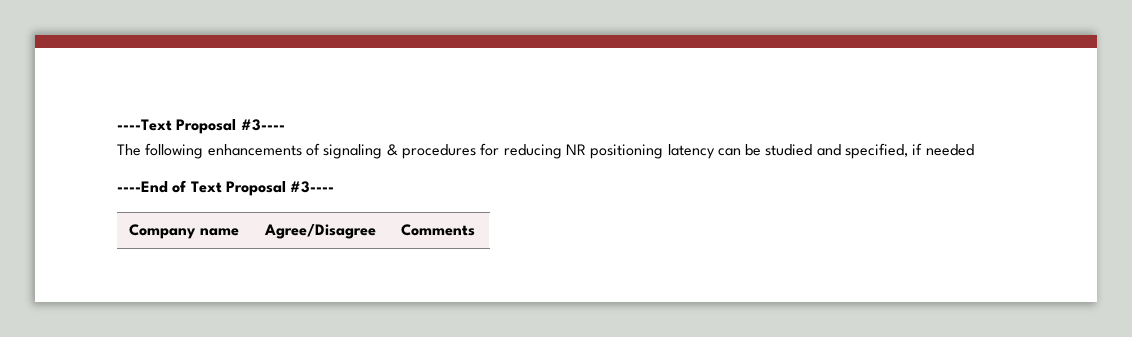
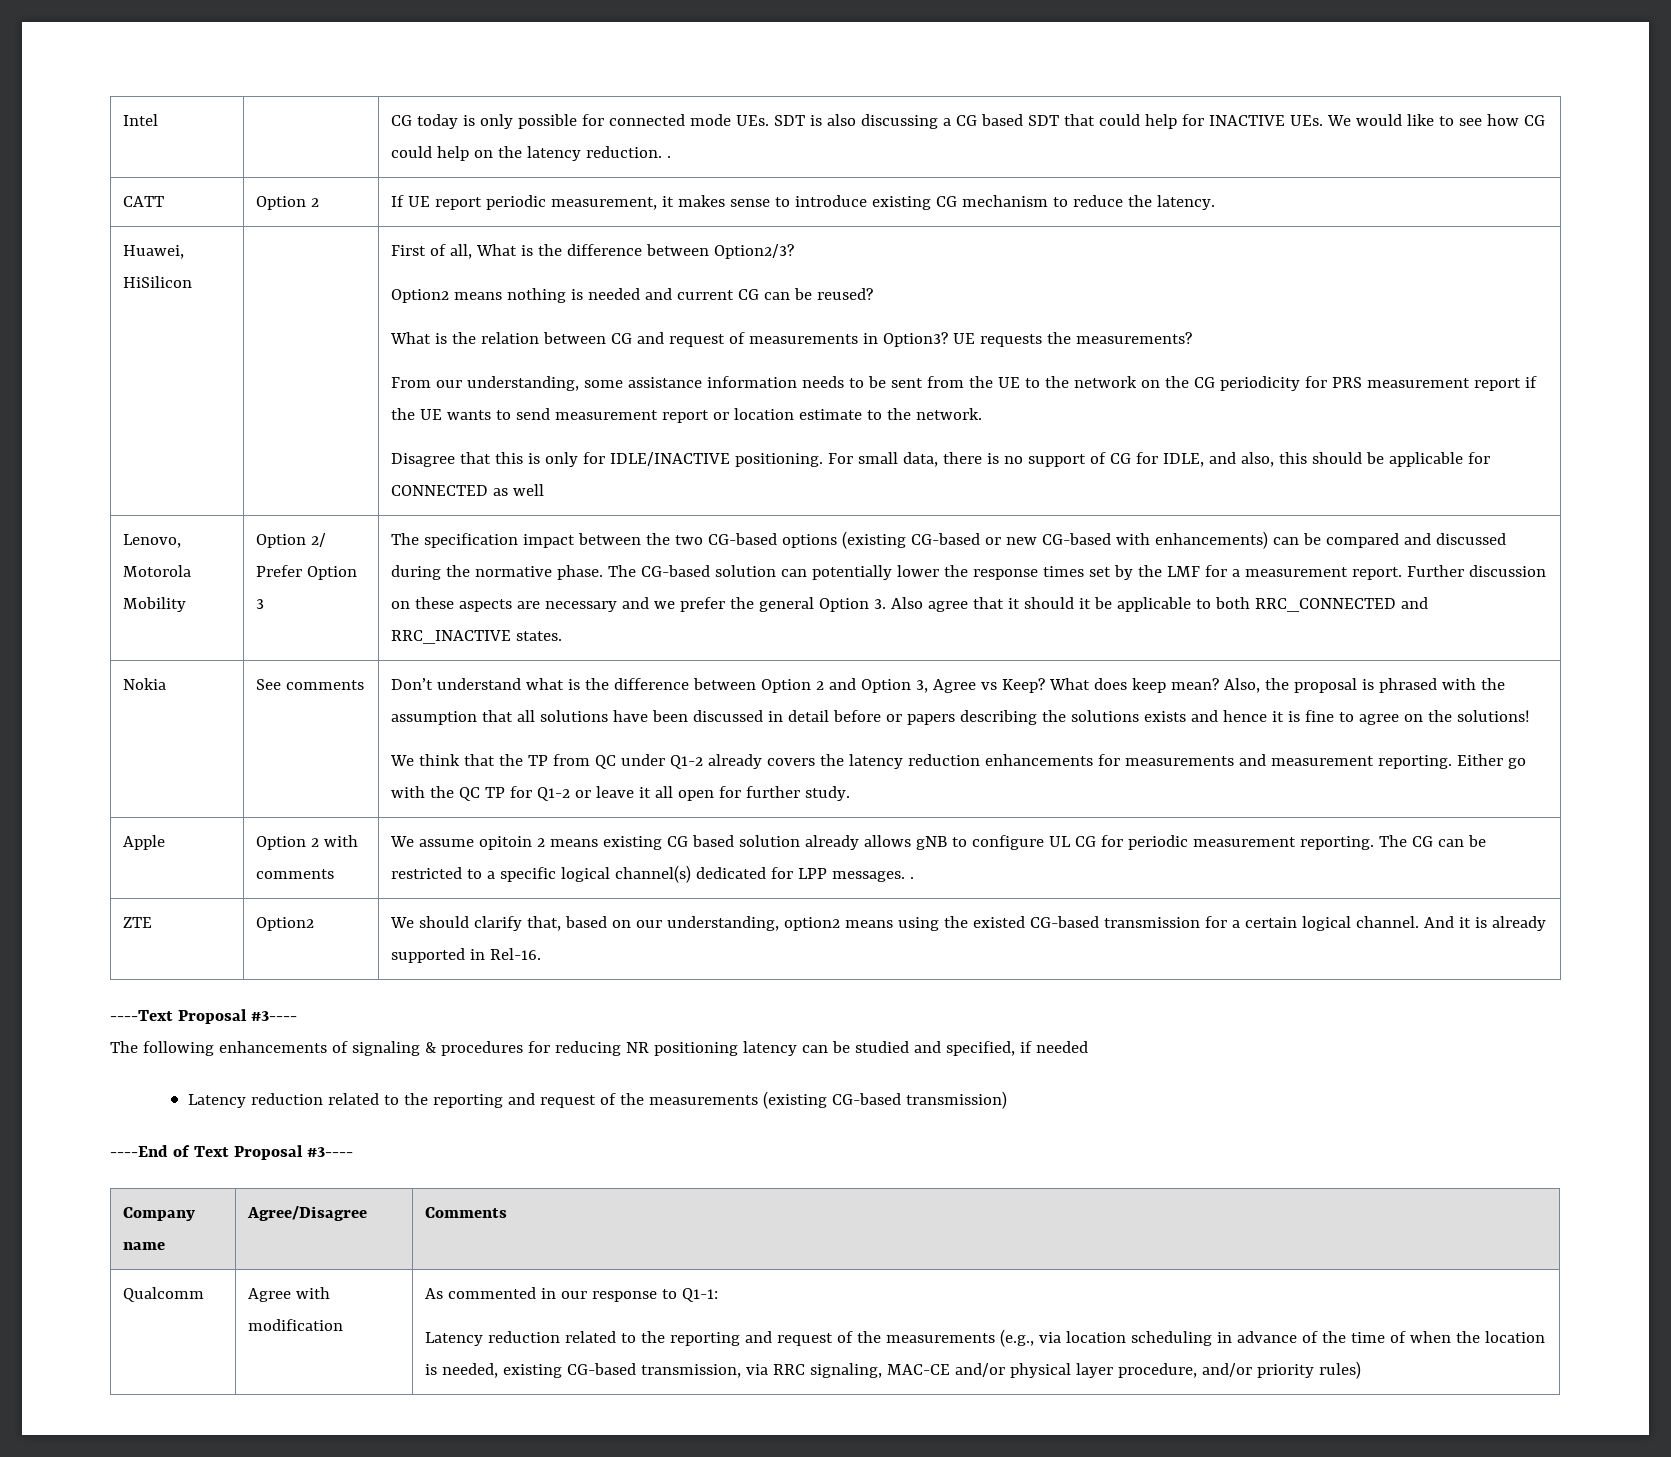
(117, 125) none -> [122,114,158,126] [390,114,1545,129] [390,146,671,161] [122,196,164,207] [255,196,319,210] [390,195,1215,210] [122,245,184,259] [122,276,192,288] [390,244,794,259] [390,288,873,303] [389,332,1192,347] [390,376,1537,391] [390,408,982,423] [390,452,1490,467] [390,484,544,496] [122,534,181,548] [122,565,191,577] [122,597,186,612] [255,533,326,548] [255,565,357,580] [255,599,264,609] [390,531,1506,549] [390,565,1546,580] [390,597,1428,612] [390,630,562,644] [122,678,166,690] [255,679,364,690] [390,678,1505,693] [390,710,1530,725] [389,754,1526,769] [390,786,850,801] [122,835,165,850] [255,835,358,850] [255,869,334,879] [389,835,1486,850] [390,865,914,883] [122,917,152,928] [255,917,314,931] [389,916,1546,931] [390,948,541,963] Intel | | CG today is only possible for connected mode UEs. SDT is also discussing a CG based SDT that could help for INACTIVE UEs. We would like to see how CG could help on the latency reduction. . // CATT | Option 2 | If UE report periodic measurement, it makes sense to introduce existing CG mechanism to reduce the latency. // Huawei, HiSilicon | | First of all, What is the difference between Option2/3? // Option2 means nothing is needed and current CG can be reused? // What is the relation between CG and request of measurements in Option3? UE requests the measurements? // From our understanding, some assistance information needs to be sent from the UE to the network on the CG periodicity for PRS measurement report if the UE wants to send measurement report or location estimate to the network. // Disagree that this is only for IDLE/INACTIVE positioning. For small data, there is no support of CG for IDLE, and also, this should be applicable for CONNECTED as well // Lenovo, Motorola Mobility | Option 2/ Prefer Option 3 | The specification impact between the two CG-based options (existing CG-based or new CG-based with enhancements) can be compared and discussed during the normative phase. The CG-based solution can potentially lower the response times set by the LMF for a measurement report. Further discussion on these aspects are necessary and we prefer the general Option 3. Also agree that it should it be applicable to both RRC_CONNECTED and RRC_INACTIVE states. // Nokia | See comments | Don’t understand what is the difference between Option 2 and Option 3, Agree vs Keep? What does keep mean? Also, the proposal is phrased with the assumption that all solutions have been discussed in detail before or papers describing the solutions exists and hence it is fine to agree on the solutions! // We think that the TP from QC under Q1-2 already covers the latency reduction enhancements for measurements and measurement reporting. Either go with the QC TP for Q1-2 or leave it all open for further study. // Apple | Option 2 with comments | We assume opitoin 2 means existing CG based solution already allows gNB to configure UL CG for periodic measurement reporting. The CG can be restricted to a specific logical channel(s) dedicated for LPP messages. . // ZTE | Option2 | We should clarify that, based on our understanding, option2 means using the existed CG-based transmission for a certain logical channel. And it is already supported in Rel-16. //
(974, 150) none -> [187,1091,1007,1109] // Latency reduction related to the reporting and request of the measurements (existing CG-based transmission)
(476, 230) none -> [122,1287,204,1302] [247,1287,330,1302] [247,1319,343,1331] [424,1287,718,1302] [424,1329,1545,1347] [424,1361,1361,1379] // Qualcomm | Agree with modification | As commented in our response to Q1-1: // Latency reduction related to the reporting and request of the measurements (e.g., via location scheduling in advance of the time of when the location is needed, existing CG-based transmission, via RRC signaling, MAC-CE and/or physical layer procedure, and/or priority rules)

